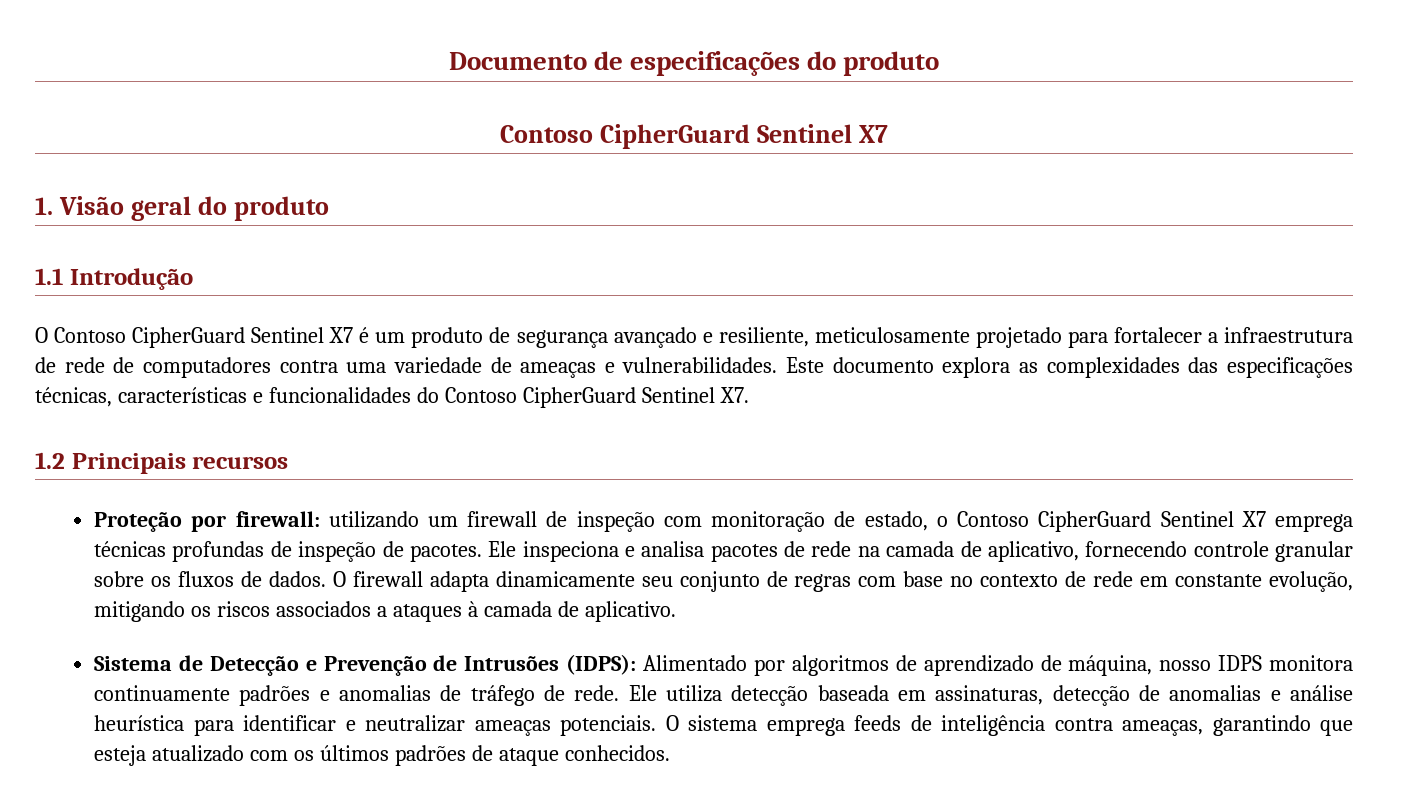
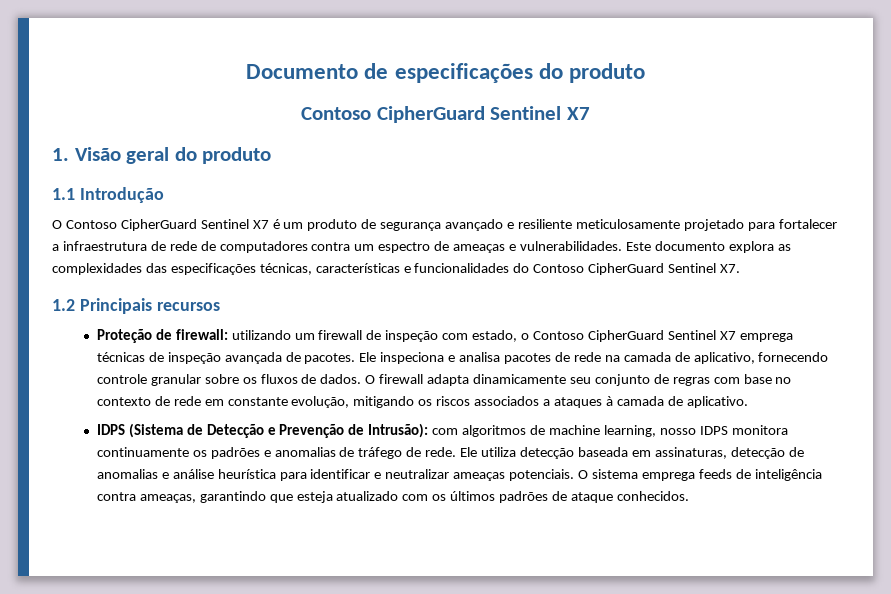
[718,327,809,347] resiliente, -> [517,219,572,229] resiliente
[346,357,482,373] uma variedade -> [354,242,431,253] um espectro
[191,515,227,532] por -> [155,329,172,340] de
[711,511,856,532] monitoração de -> (469, 336) none
[172,541,377,562] profundas de inspeção -> [148,352,282,364] de inspeção avançada
[94,656,173,671] Sistema -> [96,423,183,438] IDPS (Sistema
[464,654,1153,676] Intrusões (IDPS): Alimentado por algoritmos de aprendizado de máquina, -> [368,423,656,438] Intrusão): com algoritmos de machine learning,
(231, 693) none -> [192,450,207,457] os

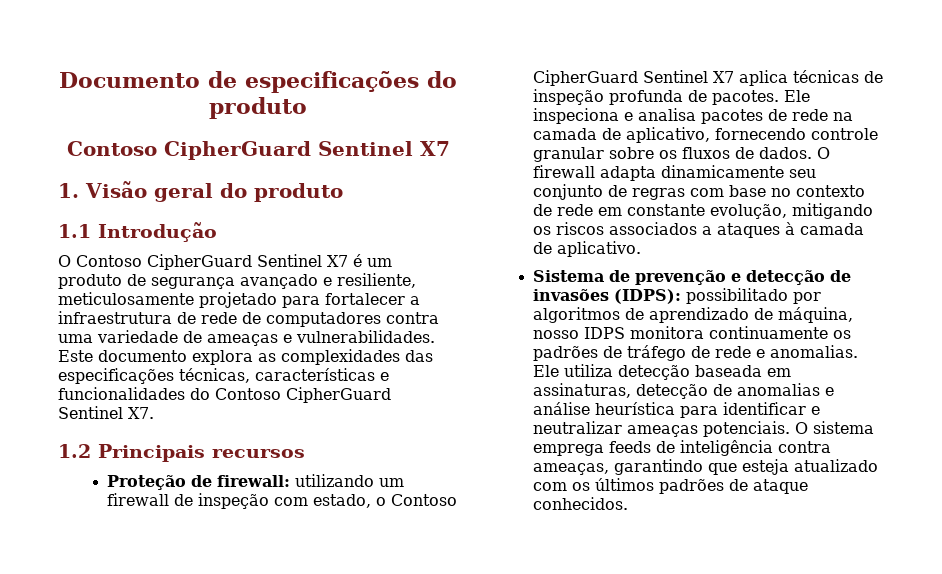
[517,219,572,229] resiliente -> [337,273,416,288] resiliente,
[354,242,431,253] um espectro -> [58,330,178,343] uma variedade
[739,333,793,342] emprega -> [739,70,789,86] aplica
[224,352,282,364] avançada -> [609,90,684,105] profunda
[96,423,656,438] IDPS (Sistema de Detecção e Prevenção de Intrusão): com algoritmos de machine learning, -> [533,270,852,285] [533,288,822,304] [533,307,854,323] Sistema de prevenção e detecção de invasões (IDPS): possibilitado por algoritmos de aprendizado de máquina,
[263,447,336,457] e anomalias -> (599, 353) none
[425,447,457,457] rede. -> [715,345,859,358] rede e anomalias.

